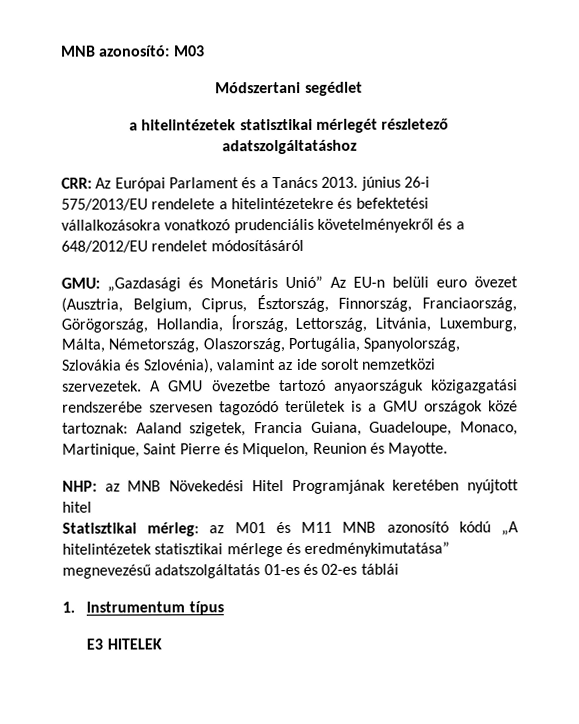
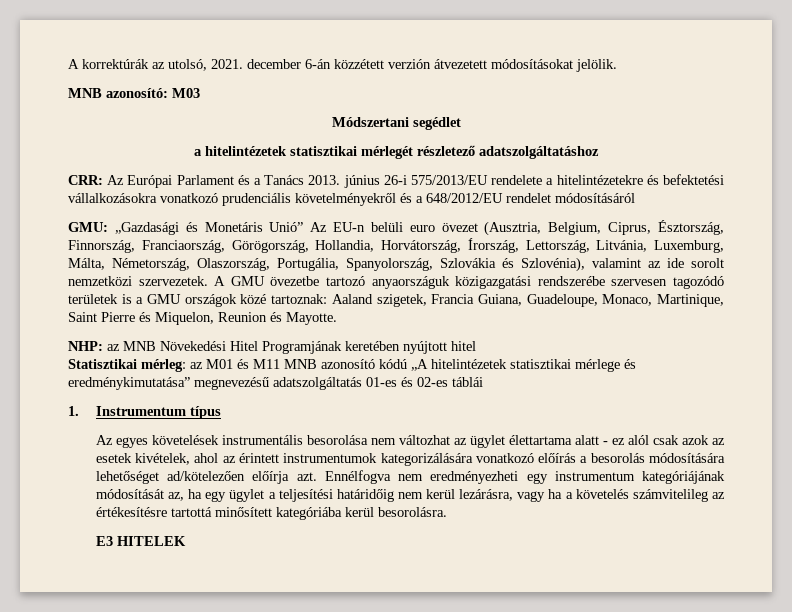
(61, 51) none -> [68,59,617,72] A korrektúrák az utolsó, 2021. december 6-án közzétett verzión átvezetett módosításokat jelölik. //
(223, 325) none -> [381,240,461,253] Horvátország,
(224, 608) none -> [95,435,725,448] [95,453,725,466] [95,470,725,484] [95,489,725,502] [95,507,447,520] // Az egyes követelések instrumentális besorolása nem változhat az ügylet élettartama alatt - ez alól csak azok az esetek kivételek, ahol az érintett instrumentumok kategorizálására vonatkozó előírás a besorolás módosítására lehetőséget ad/kötelezően előírja azt. Ennélfogva nem eredményezheti egy instrumentum kategóriájának módosítását az, ha egy ügylet a teljesítési határidőig nem kerül lezárásra, vagy ha a követelés számvitelileg az értékesítésre tartottá minősített kategóriába kerül besorolásra.

